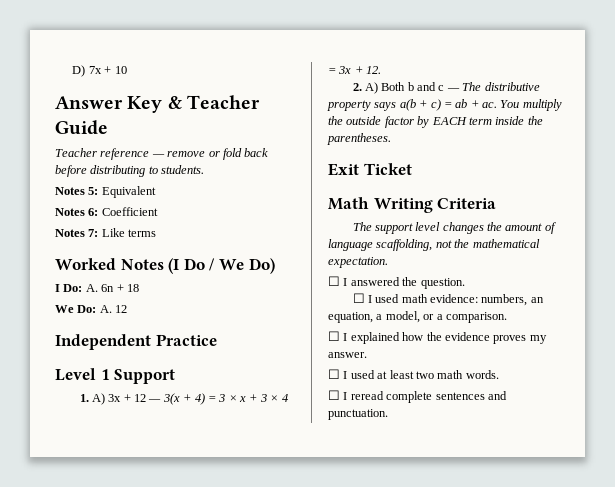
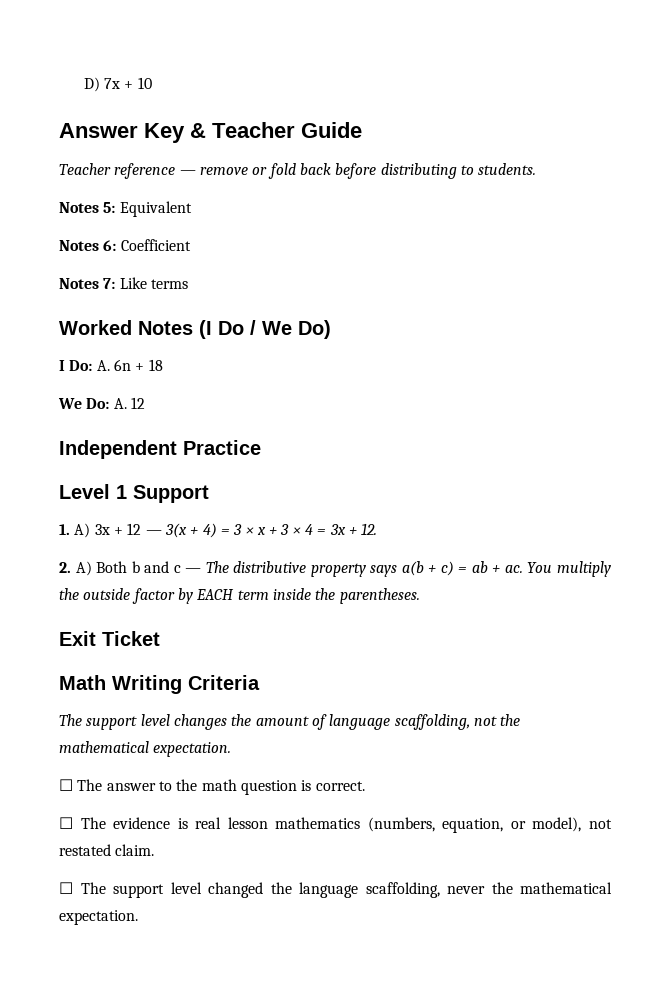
[343,277,465,289] [352,293,544,306] [328,311,507,323] [328,331,547,344] [328,352,367,358] [328,369,499,379] [328,390,507,403] [328,409,388,420] I answered the question. // ☐ I used math evidence: numbers, an equation, a model, or a comparison. // ☐ I explained how the evidence proves my answer. // ☐ I used at least two math words. // ☐ I reread complete sentences and punctuation. -> [77,779,365,795] [59,817,612,833] [59,844,155,856] [59,882,612,898] [59,910,138,925] The answer to the math question is correct. // ☐ The evidence is real lesson mathematics (numbers, equation, or model), not restated claim. // ☐ The support level changed the language scaffolding, never the mathematical expectation.

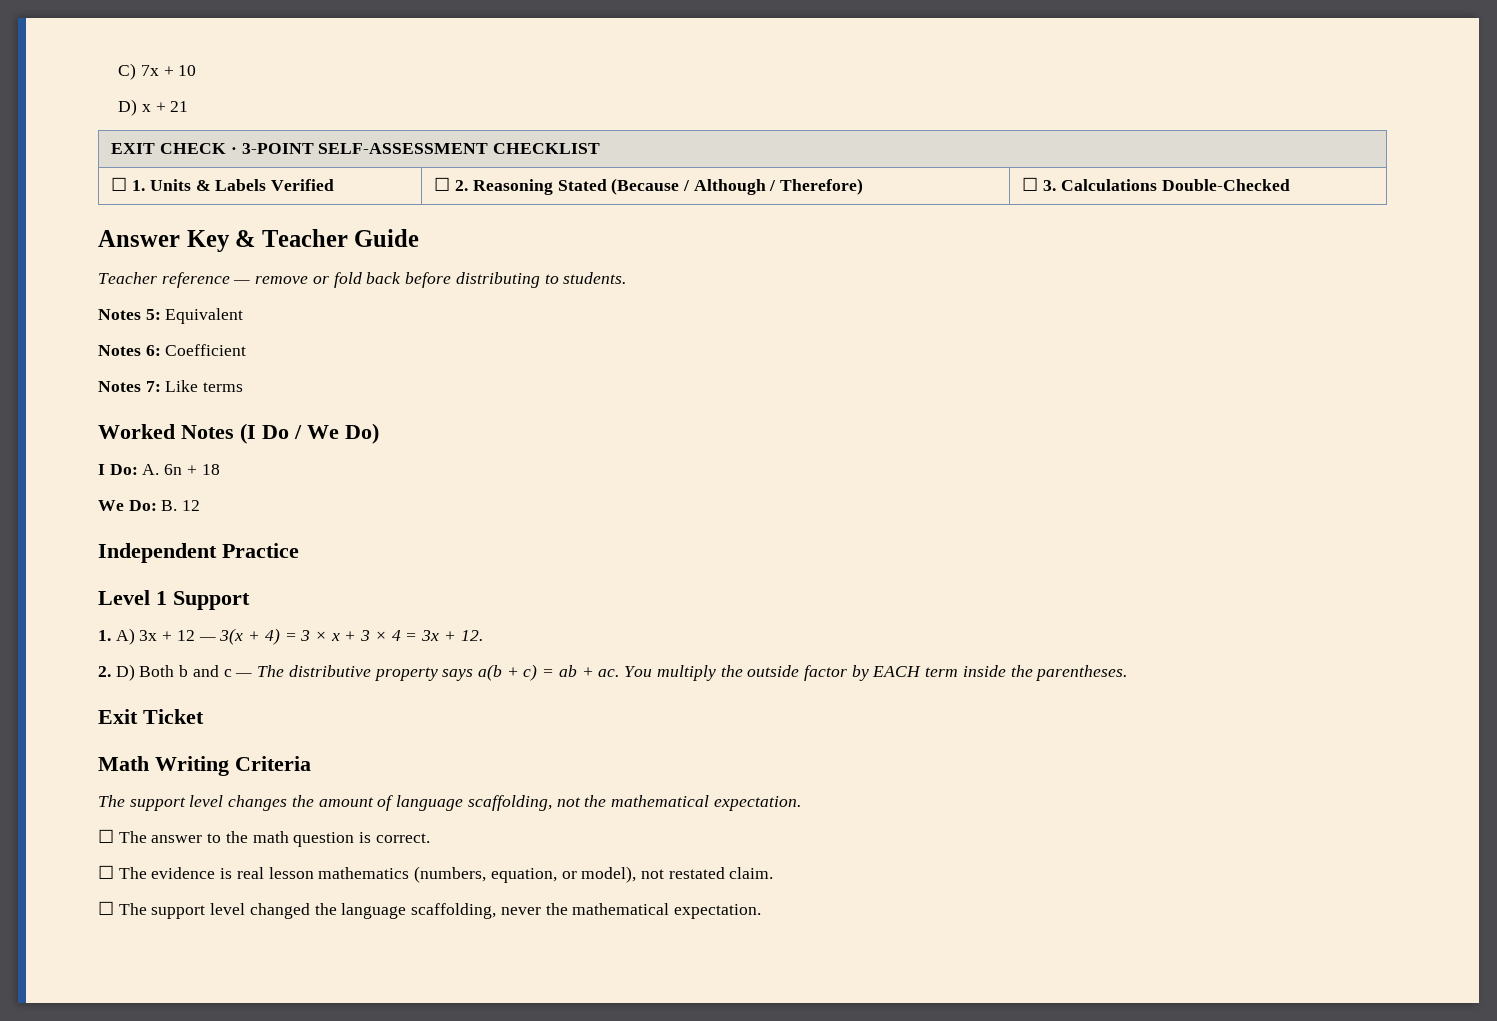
[83,77,100,92] D) -> [118,63,137,80] C)
(152, 83) none -> [118,99,189,116] [111,143,601,154] [111,177,335,191] [434,177,864,195] [1022,177,1290,191] // D) x + 21 // EXIT CHECK · 3-POINT SELF-ASSESSMENT CHECKLIST // ☐ 1. Units & Labels Verified | ☐ 2. Reasoning Stated (Because / Although / Therefore) | ☐ 3. Calculations Double-Checked
[113,398,127,409] A. -> [161,500,178,511] B.
[75,561,92,576] A) -> [115,664,135,681] D)

